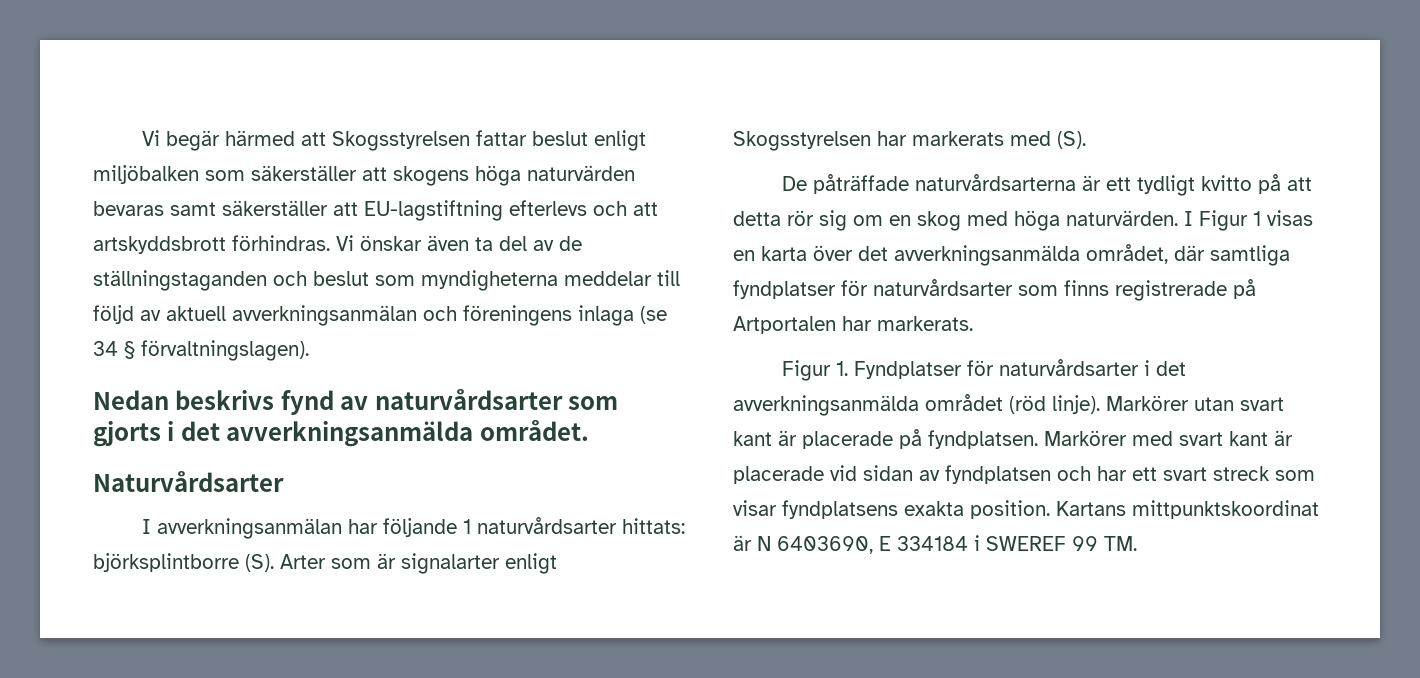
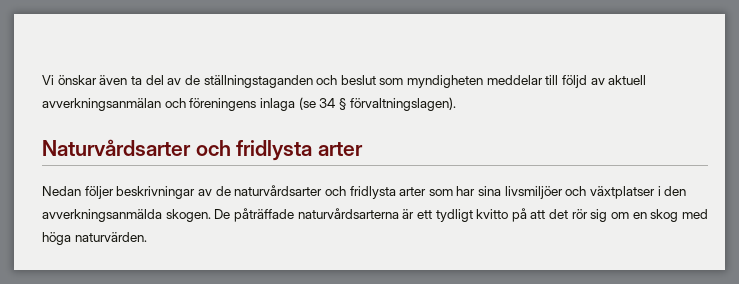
[141,130,646,151] [93,165,635,186] [93,200,658,221] [93,235,354,254] Vi begär härmed att Skogsstyrelsen fattar beslut enligt miljöbalken som säkerställer att skogens höga naturvärden bevaras samt säkerställer att EU-lagstiftning efterlevs och att artskyddsbrott förhindras. Vi -> [42,75,54,85] Vi
[421,270,558,291] myndigheterna -> [407,75,484,88] myndigheten
[93,389,619,415] [93,420,589,447] [93,471,284,492] [141,517,685,539] [93,553,557,574] [733,131,1086,151] Nedan beskrivs fynd av naturvårdsarter som gjorts i det avverkningsanmälda området. // Naturvårdsarter // I avverkningsanmälan har följande 1 naturvårdsarter hittats: björksplintborre (S). Arter som är signalarter enligt Skogsstyrelsen har markerats med (S). // -> [42,139,364,161] [42,185,687,199] [42,209,211,222] Naturvårdsarter och fridlysta arter // Nedan följer beskrivningar av de naturvårdsarter och fridlysta arter som har sina livsmiljöer och växtplatser i den avverkningsanmälda skogen.
[733,211,781,226] detta -> [549,209,569,219] det
[1184,210,1313,231] [733,244,1290,266] [733,279,1256,301] [733,316,973,334] [781,359,1186,381] [733,394,1284,416] [733,429,1293,449] [733,465,1315,484] [733,500,1319,519] [733,535,1137,554] I Figur 1 visas en karta över det avverkningsanmälda området, där samtliga fyndplatser för naturvårdsarter som finns registrerade på Artportalen har markerats. // Figur 1. Fyndplatser för naturvårdsarter i det avverkningsanmälda området (röd linje). Markörer utan svart kant är placerade på fyndplatsen. Markörer med svart kant är placerade vid sidan av fyndplatsen och har ett svart streck som visar fyndplatsens exakta position. Kartans mittpunktskoordinat är N 6403690, E 334184 i SWEREF 99 TM. -> (147, 237) none

